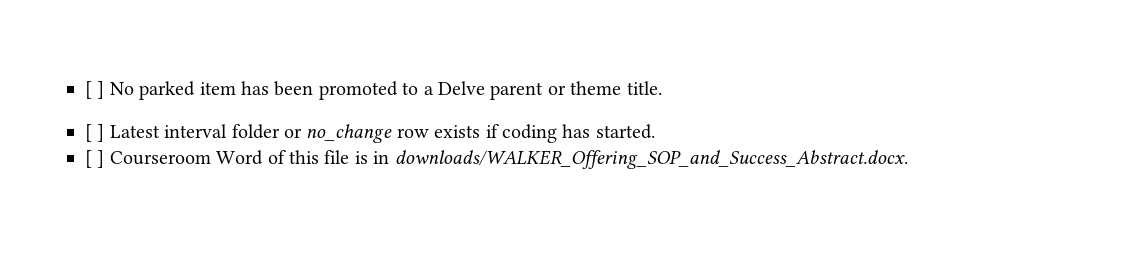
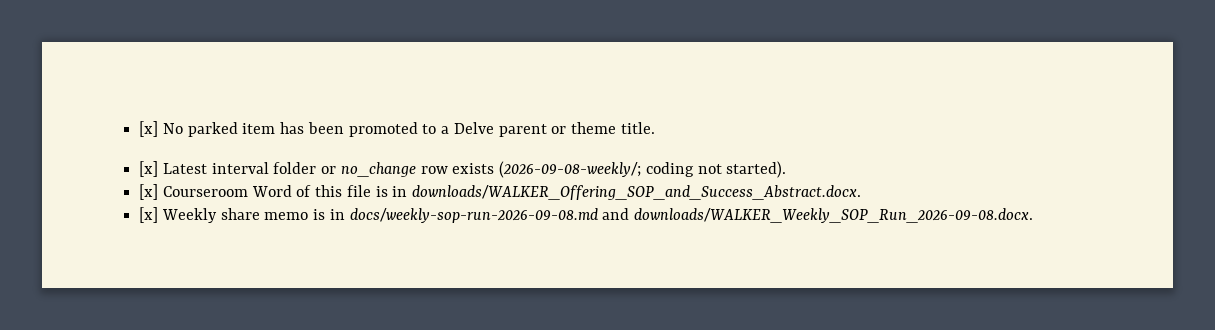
[85,81,105,99] [ ] -> [139,121,159,137] [x]
[85,124,105,142] [ ] -> [139,161,159,177] [x]
[485,124,655,143] [85,150,105,168] if coding has started. // [ ] -> [499,161,787,178] [139,184,159,200] (2026-09-08-weekly/; coding not started). // [x]
(908, 159) none -> [139,207,1034,223] // [x] Weekly share memo is in docs/weekly-sop-run-2026-09-08.md and downloads/WALKER_Weekly_SOP_Run_2026-09-08.docx.

